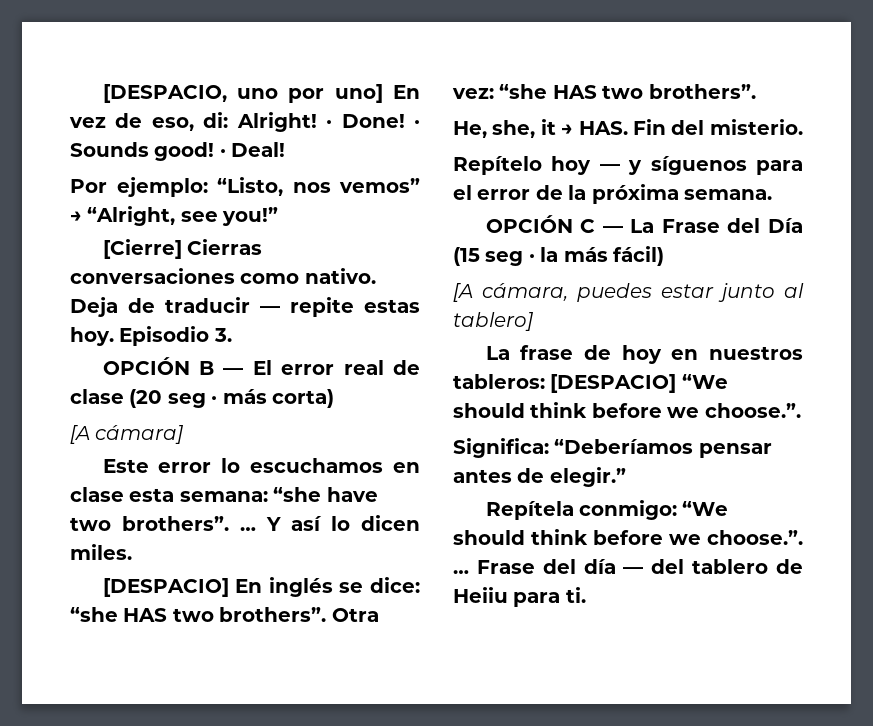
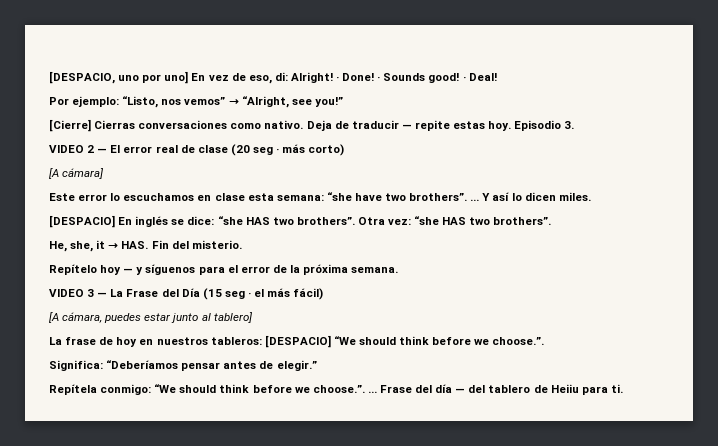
[102,357,214,375] OPCIÓN B -> [49,145,95,153] VIDEO 2
[272,389,334,408] corta) -> [308,144,345,156] corto)
[485,215,596,233] OPCIÓN C -> [49,289,95,297] VIDEO 3
[540,247,559,262] la -> [254,289,265,297] el

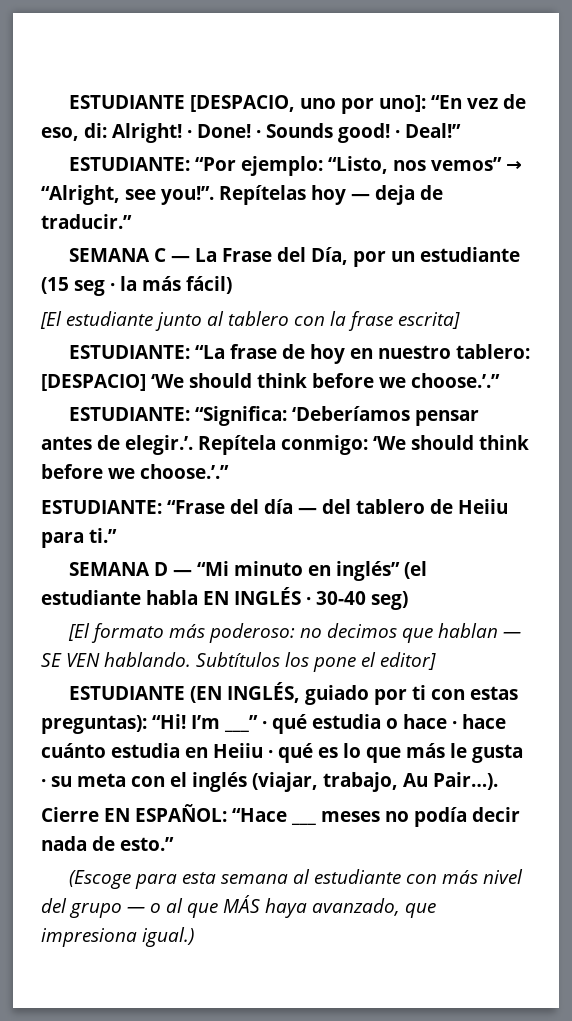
(49, 77) none -> [68,95,185,109] ESTUDIANTE
[164,71,206,84] uno] En -> [378,95,462,112] uno]: “En
[468,73,497,81] [49,97,69,105] Deal! // Por -> [405,123,461,138] [68,157,236,171] Deal!” // ESTUDIANTE: “Por
[314,97,343,107] [49,119,575,132] [49,144,345,156] [49,168,105,179] [49,192,591,201] [49,215,552,228] [49,240,242,252] [49,264,399,275] [49,288,200,297] you!” // [Cierre] Cierras conversaciones como nativo. Deja de traducir — repite estas hoy. Episodio 3. // VIDEO 2 — El error real de clase (20 seg · más corto) // [A cámara] // Este error lo escuchamos en clase esta semana: “she have two brothers”. … Y así lo dicen miles. // [DESPACIO] En inglés se dice: “she HAS two brothers”. Otra vez: “she HAS two brothers”. // He, she, it → HAS. Fin del misterio. // Repítelo hoy — y síguenos para el error de la próxima semana. // VIDEO 3 — La Frase del Día -> [161,185,443,205] [41,214,132,229] [68,247,520,267] you!”. Repítelas hoy — deja de traducir.” // SEMANA C — La Frase del Día, por un estudiante
[254,289,265,297] el -> [120,276,137,291] la
[49,312,253,323] [49,335,545,348] [49,360,179,371] [A cámara, puedes estar junto al tablero] // La frase de hoy en nuestros tableros: [DESPACIO] “We should think before we choose.”. // Significa: “Deberíamos -> [40,311,460,331] [68,344,530,364] [41,373,500,391] [68,406,410,426] [El estudiante junto al tablero con la frase escrita] // ESTUDIANTE: “La frase de hoy en nuestro tablero: [DESPACIO] ‘We should think before we choose.’.” // ESTUDIANTE: “Significa: ‘Deberíamos
[276,360,317,371] elegir.” // -> [125,435,193,455] elegir.’.
[154,384,412,393] “We should think before we choose.”. … Frase -> [373,435,529,450] [41,464,229,479] [41,500,225,514] ‘We should think before we choose.’.” // ESTUDIANTE: “Frase
[610,384,623,393] ti. -> [89,528,117,543] [68,561,427,581] [41,587,408,610] [67,623,521,643] [41,652,436,672] [68,682,518,705] [41,714,506,734] [41,743,523,763] [41,772,498,792] [41,804,287,822] [290,822,316,825] [320,807,520,827] [41,836,174,851] [68,869,523,889] [41,895,436,918] [41,927,194,947] ti.” // SEMANA D — “Mi minuto en inglés” (el estudiante habla EN INGLÉS · 30-40 seg) // [El formato más poderoso: no decimos que hablan — SE VEN hablando. Subtítulos los pone el editor] // ESTUDIANTE (EN INGLÉS, guiado por ti con estas preguntas): “Hi! I’m ___” · qué estudia o hace · hace cuánto estudia en Heiiu · qué es lo que más le gusta · su meta con el inglés (viajar, trabajo, Au Pair…). // Cierre EN ESPAÑOL: “Hace ___ meses no podía decir nada de esto.” // (Escoge para esta semana al estudiante con más nivel del grupo — o al que MÁS haya avanzado, que impresiona igual.)

